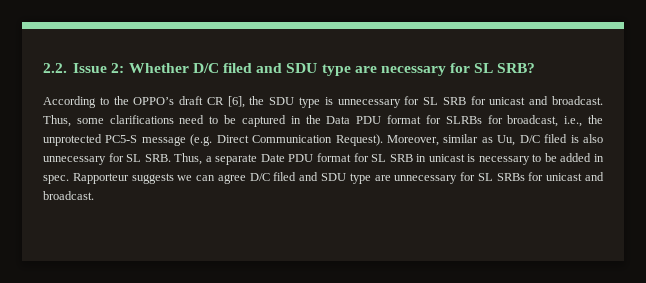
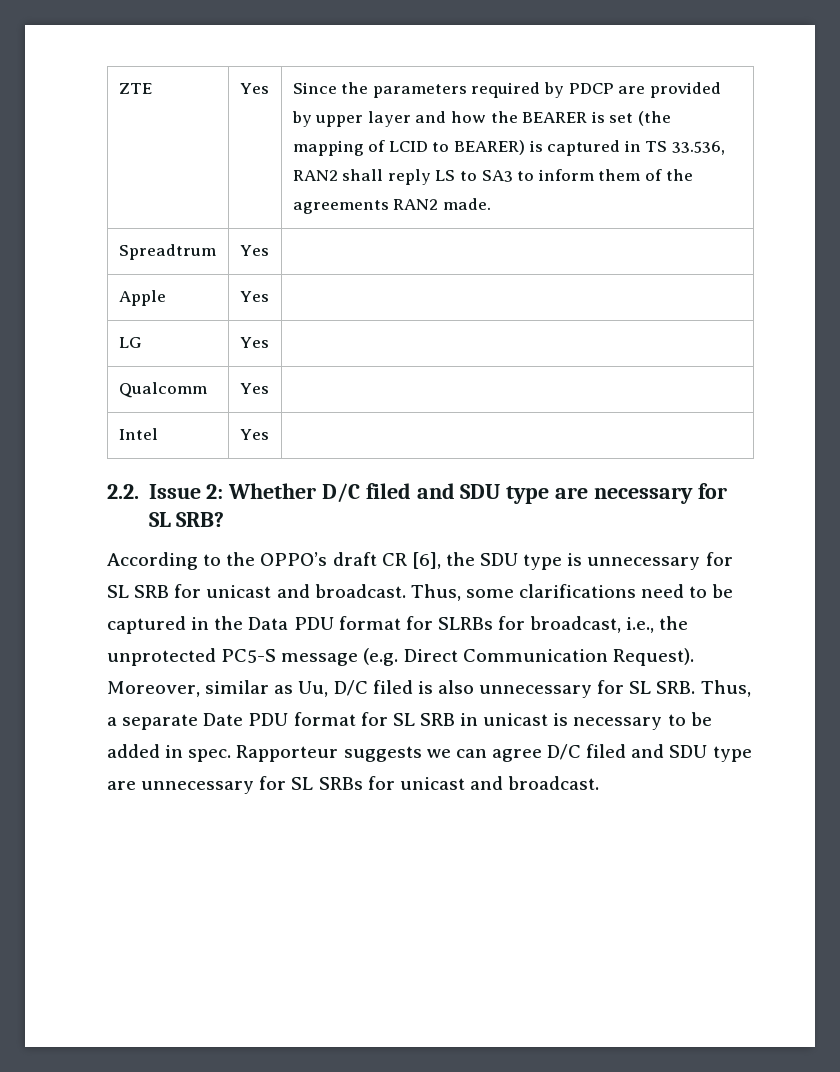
(43, 68) none -> [118,83,152,94] [239,83,269,94] [292,82,721,98] [291,111,671,127] [292,140,725,156] [292,169,693,185] [292,198,491,214] [118,244,216,260] [239,245,269,256] [118,290,166,306] [239,291,269,302] [118,337,142,348] [239,337,269,348] [118,382,207,398] [239,383,269,394] [118,428,158,440] [239,429,269,440] ZTE | Yes | Since the parameters required by PDCP are provided by upper layer and how the BEARER is set (the mapping of LCID to BEARER) is captured in TS 33.536, RAN2 shall reply LS to SA3 to inform them of the agreements RAN2 made. // Spreadtrum | Yes | // Apple | Yes | // LG | Yes | // Qualcomm | Yes | // Intel | Yes | //

